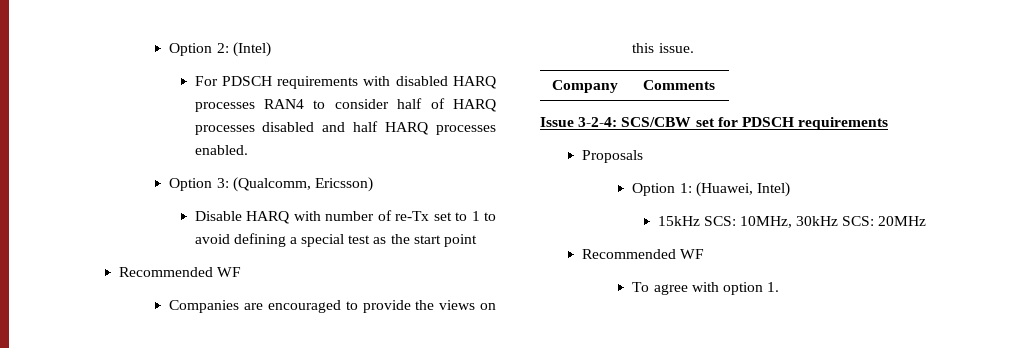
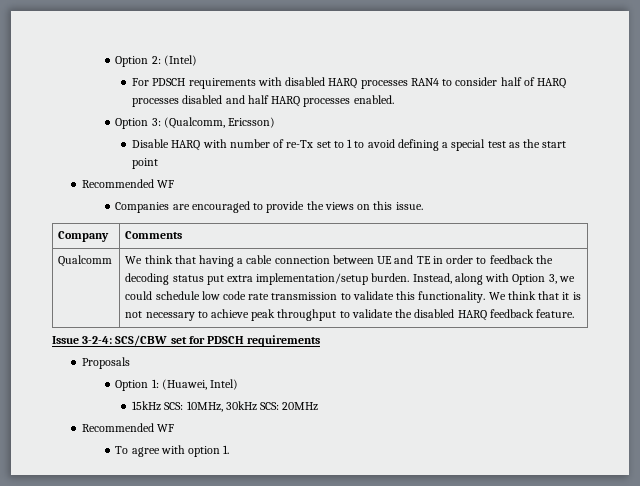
(716, 85) none -> [58,255,113,267] [125,255,553,267] [125,273,575,285] [125,291,581,303] [125,309,575,321] // Qualcomm | We think that having a cable connection between UE and TE in order to feedback the decoding status put extra implementation/setup burden. Instead, along with Option 3, we could schedule low code rate transmission to validate this functionality. We think that it is not necessary to achieve peak throughput to validate the disabled HARQ feedback feature.

